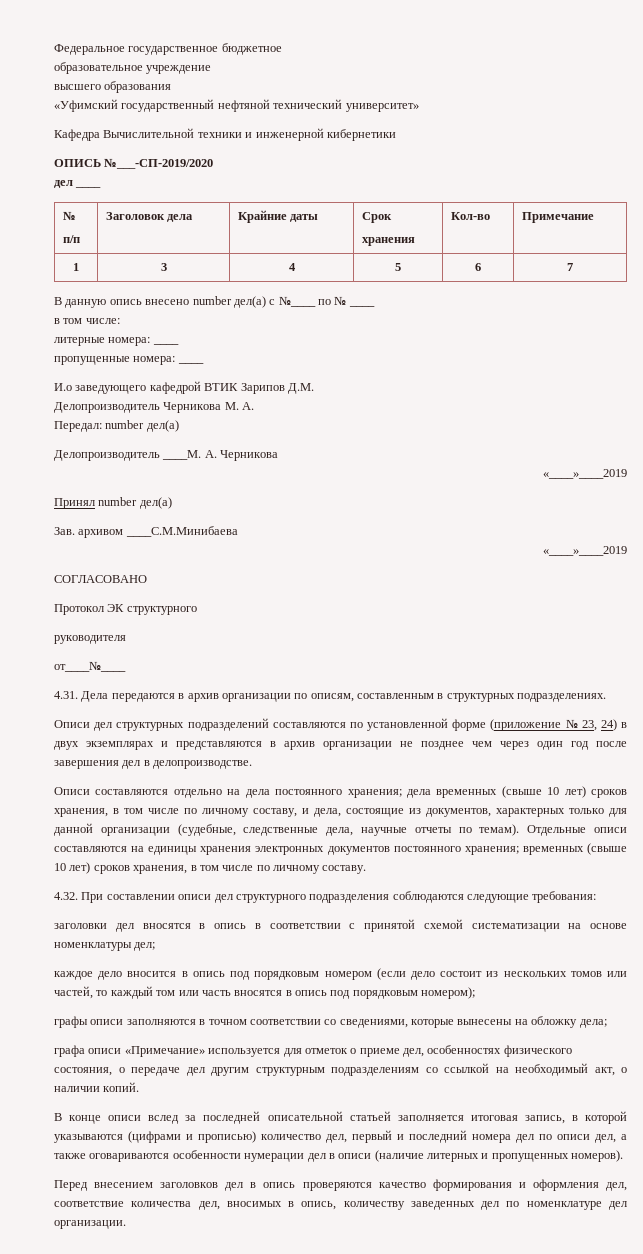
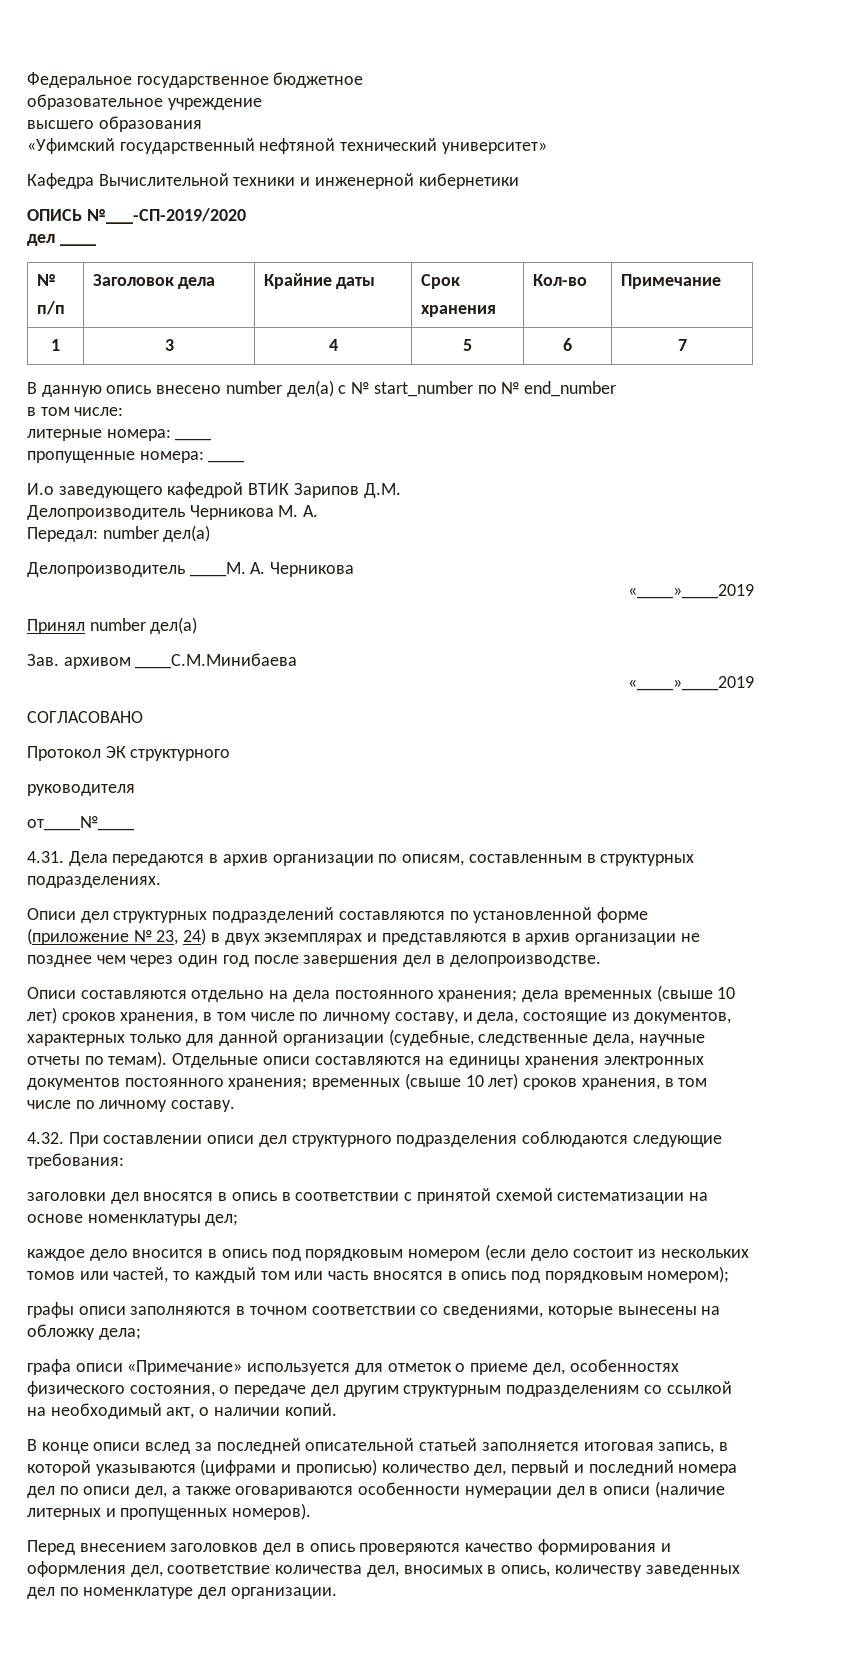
[278,296,316,307] №____ -> [351,381,473,397] № start_number
[348,305,375,307] ____ -> [523,381,616,397] end_number

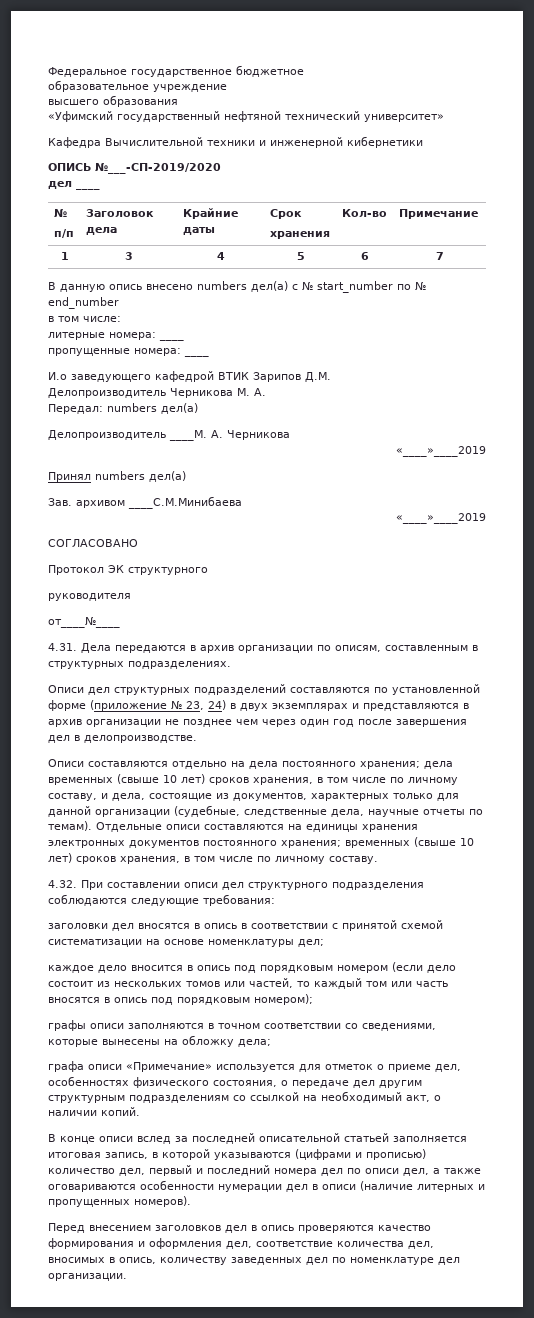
[225,381,282,394] number -> [197,281,247,290] numbers
[102,526,159,539] number -> [107,403,157,412] numbers
[89,618,146,631] number -> [95,471,145,480] numbers

